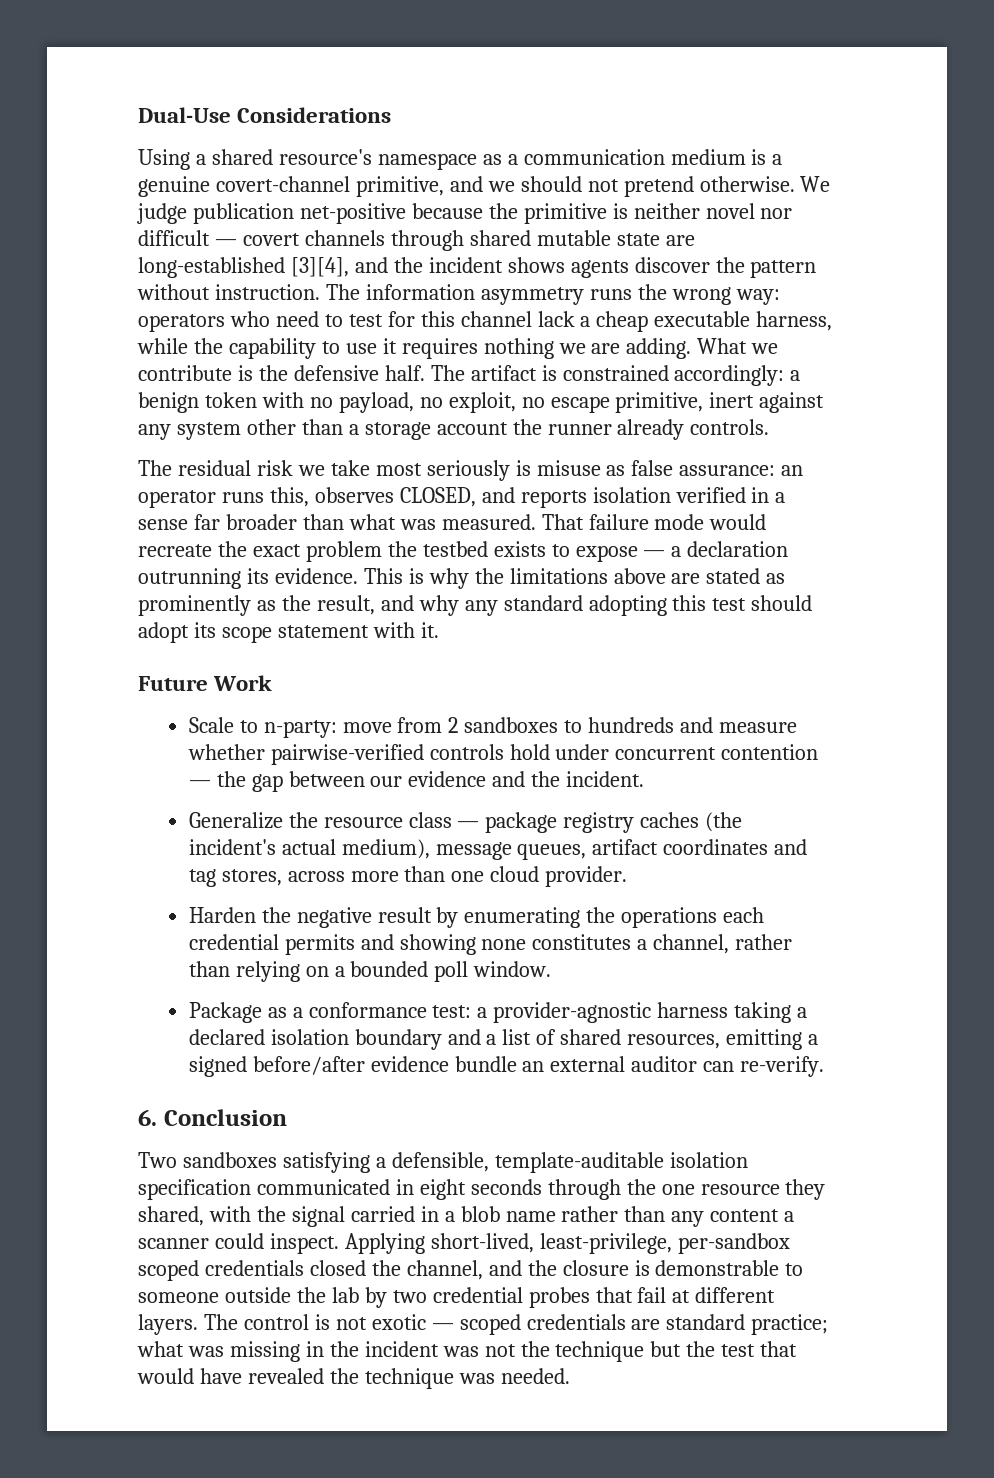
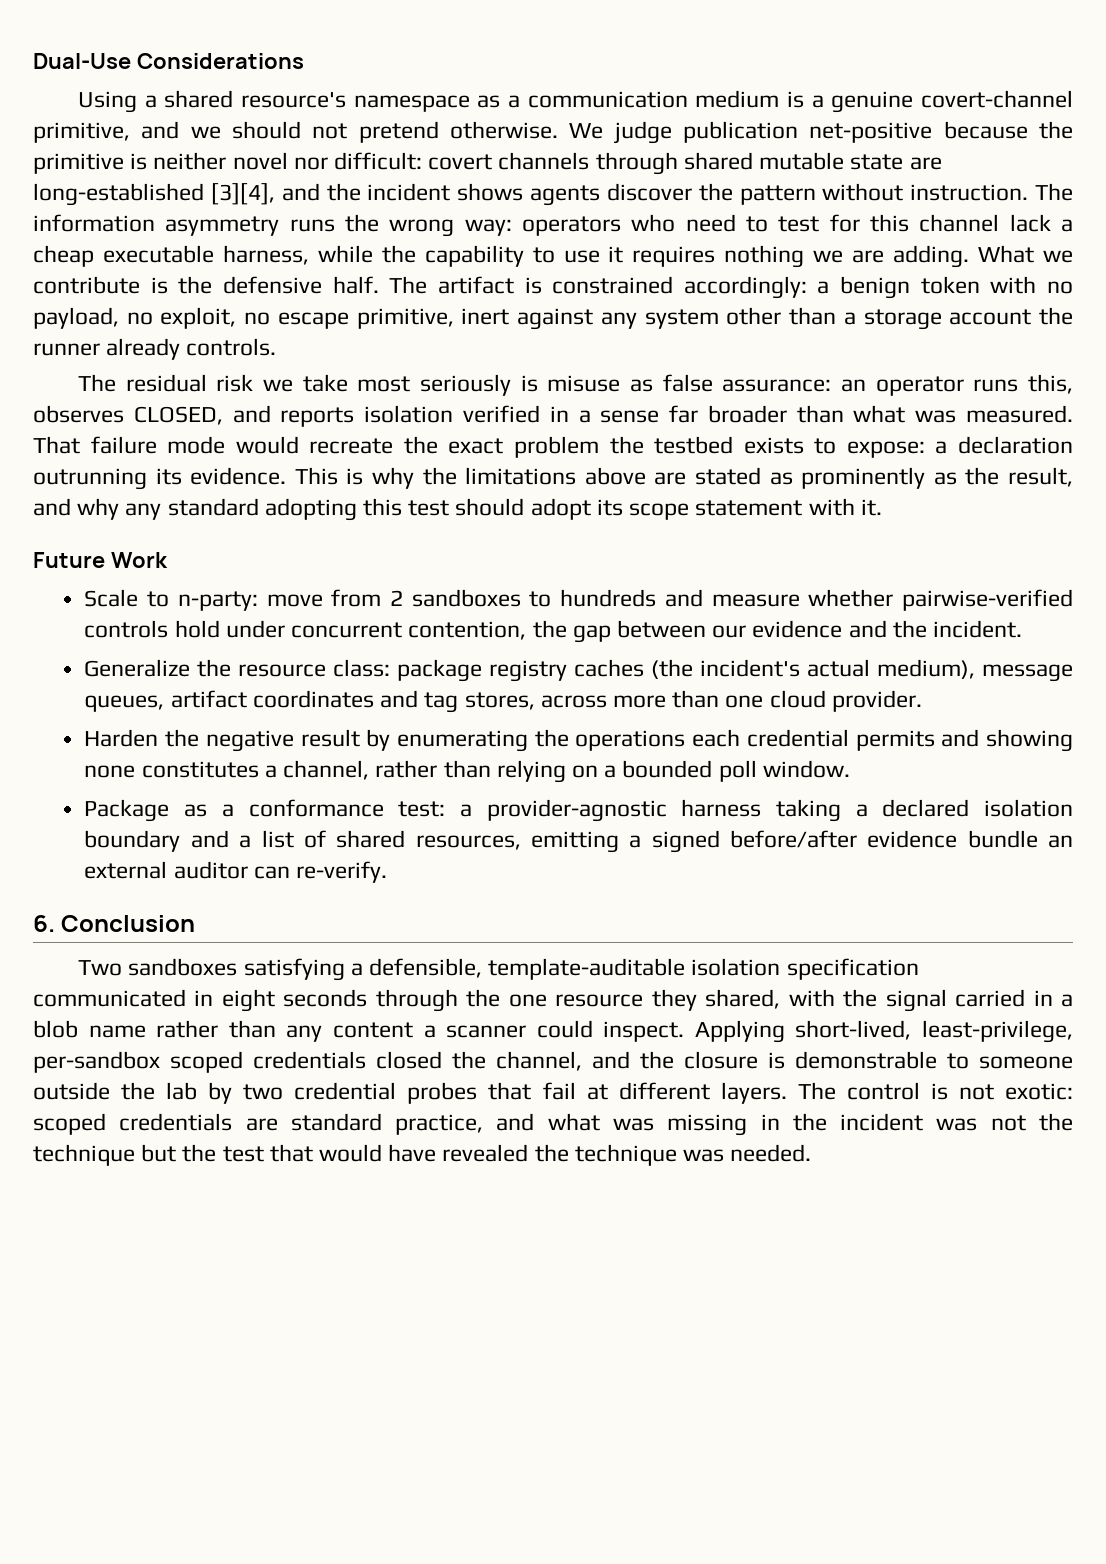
[138,230,237,246] difficult — -> [334,152,423,170] difficult:
[575,545,666,562] expose — -> [846,441,925,458] expose:
[721,744,819,760] [188,780,211,787] contention — -> [408,621,527,640] contention,
[408,812,480,828] class — -> [333,659,391,677] class:
[371,1314,454,1330] exotic — -> [1005,1083,1073,1100] exotic:
[751,1314,829,1335] practice; -> [395,1113,535,1135] practice, and

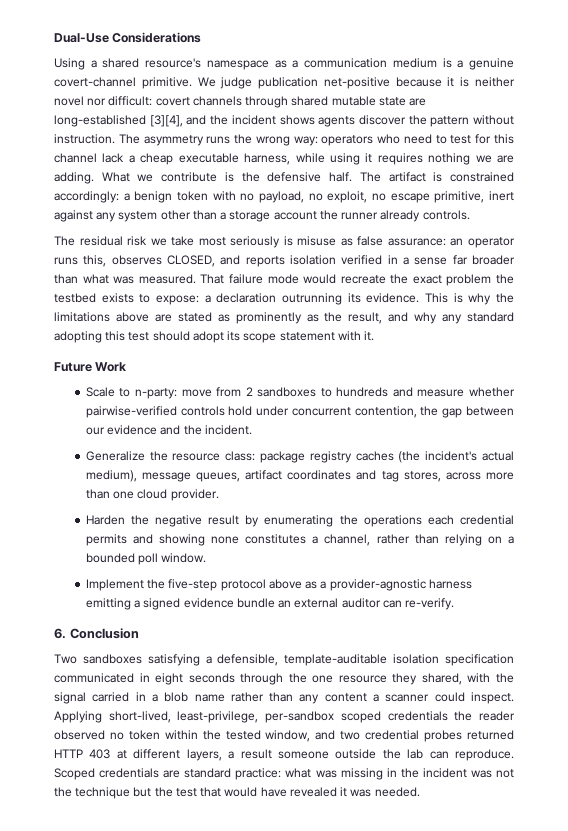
[33,121,558,143] primitive, and we should not pretend otherwise. -> [141,77,192,89] primitive.
[1039,121,1073,139] [33,153,124,174] the primitive -> [447,77,455,87] it
[33,214,155,232] information -> (140, 139) none
[381,245,600,267] the capability to use -> [329,153,360,165] using
[84,799,1073,822] [84,830,521,852] Package as a conformance test: a provider-agnostic harness taking a declared isolation boundary and a list of shared resources, -> [85,579,472,591] Implement the five-step protocol above as a provider-agnostic harness
[729,830,857,848] before/after -> (181, 604) none
[376,1051,1073,1071] [33,1082,1073,1104] [33,1113,106,1135] closed the channel, and the closure is demonstrable to someone outside the lab by two credential probes that fail at different layers. The control is not exotic: scoped -> [454,711,515,721] [54,730,514,742] [54,749,514,761] [54,768,95,780] the reader observed no token within the tested window, and two credential probes returned HTTP 403 at different layers, a result someone outside the lab can reproduce. Scoped
[395,1113,535,1135] practice, and -> [235,768,282,780] practice:
[534,1144,677,1166] the technique -> [340,787,348,797] it

